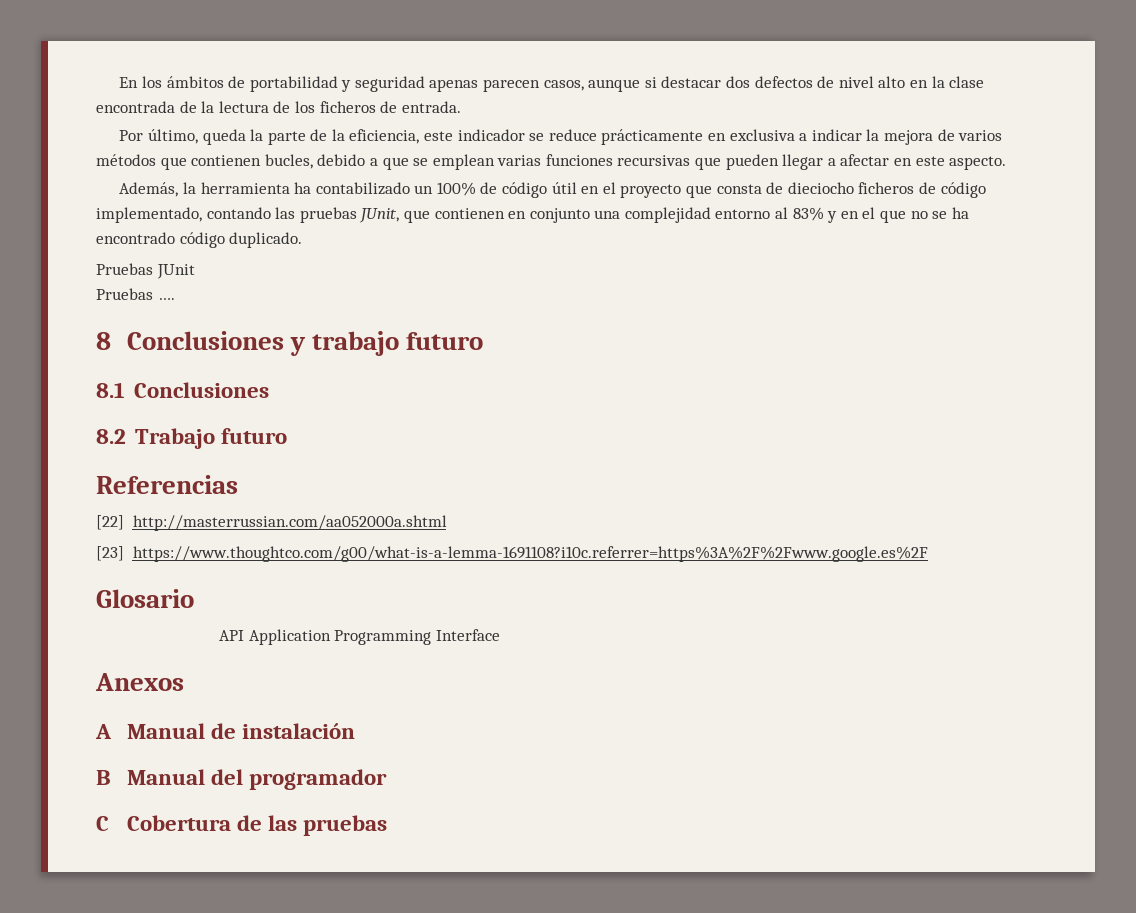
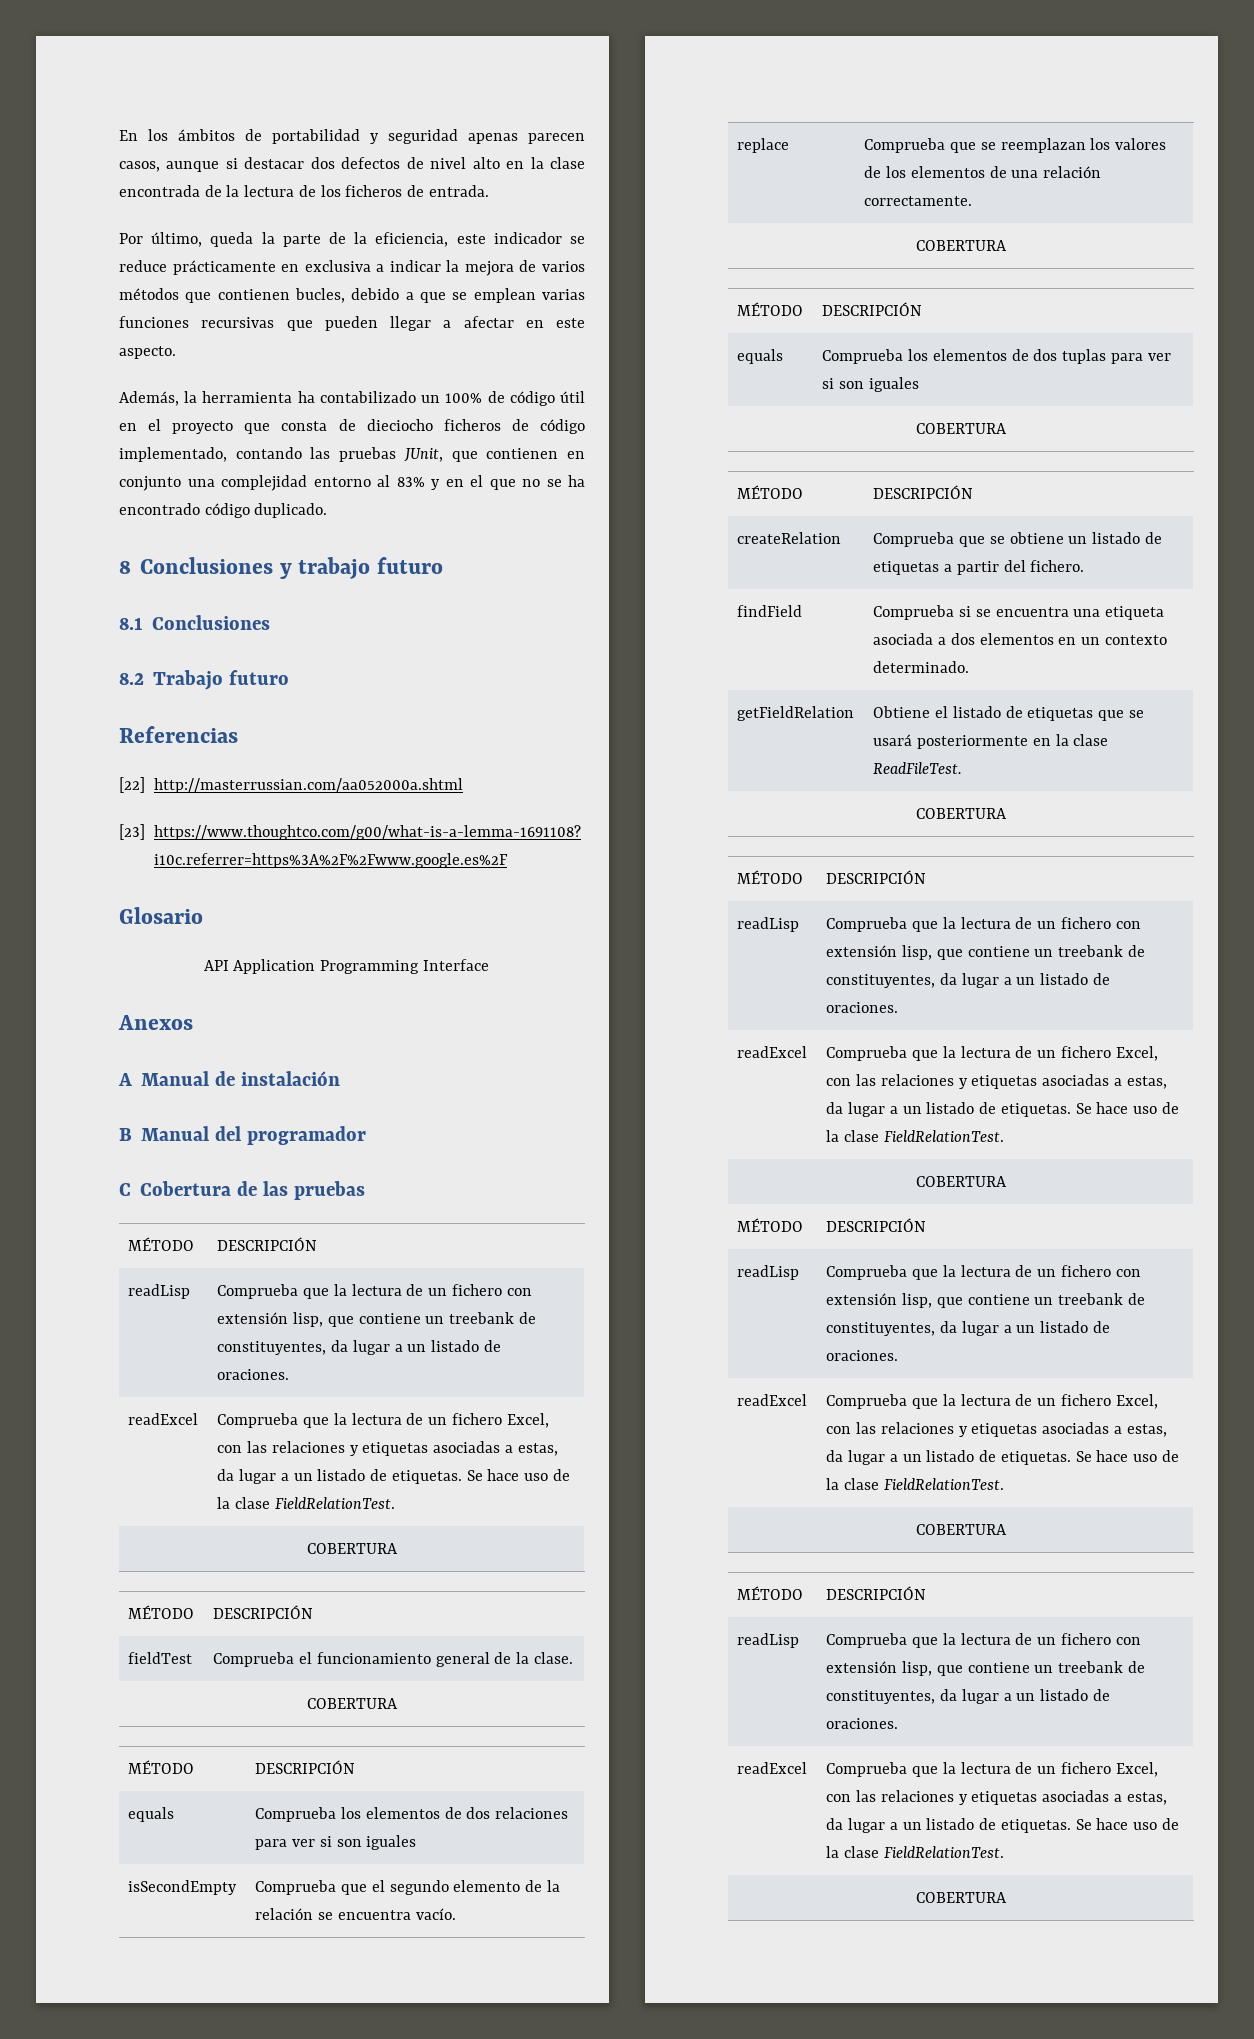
[96,263,195,279] [96,288,175,300] // Pruebas JUnit // Pruebas …. -> (328, 510) none
(388, 825) none -> [128,1237,195,1251] [217,1237,318,1251] [128,1284,191,1299] [217,1284,532,1299] [217,1312,536,1327] [217,1340,501,1355] [217,1369,290,1380] [128,1413,199,1425] [217,1413,549,1428] [217,1441,558,1456] [217,1469,570,1484] [217,1497,395,1509] [307,1543,398,1554] [128,1605,195,1619] [213,1605,314,1619] [128,1652,193,1664] [213,1652,573,1667] [307,1698,398,1709] [128,1760,195,1774] [255,1760,356,1774] [128,1807,175,1822] [255,1807,569,1822] [255,1835,417,1850] [128,1880,238,1895] [255,1880,560,1895] [255,1908,456,1920] [737,138,790,153] [864,138,1167,153] [864,166,1102,178] [864,196,973,206] [916,240,1007,251] [737,302,804,316] [822,302,923,316] [737,349,784,364] [822,349,1171,364] [822,377,919,392] [916,423,1007,434] [737,485,804,499] [873,485,974,499] [737,532,842,544] [873,532,1162,547] [873,560,1085,575] [737,605,803,617] [873,605,1165,620] [873,633,1167,645] [873,661,970,673] [737,706,855,721] [873,706,1144,721] [873,734,1109,749] [873,762,963,774] [916,808,1007,819] [737,870,804,884] [826,870,927,884] [737,917,800,932] [826,917,1141,932] [826,945,1145,960] [826,973,1110,988] [826,1002,899,1013] [737,1046,808,1058] [826,1046,1158,1061] [826,1074,1167,1089] [826,1102,1179,1117] [826,1130,1004,1142] [916,1176,1007,1187] [737,1218,804,1232] [826,1218,927,1232] [737,1265,800,1280] [826,1265,1141,1280] [826,1293,1145,1308] [826,1321,1110,1336] [826,1350,899,1361] [737,1394,808,1406] [826,1394,1158,1409] [826,1422,1167,1437] [826,1450,1179,1465] [826,1478,1004,1490] [916,1524,1007,1535] [737,1586,804,1600] [826,1586,927,1600] [737,1633,800,1648] [826,1633,1141,1648] [826,1661,1145,1676] [826,1689,1110,1704] [826,1718,899,1729] [737,1762,808,1774] [826,1762,1158,1777] [826,1790,1167,1805] [826,1818,1179,1833] [826,1846,1004,1858] [916,1892,1007,1903] // MÉTODO | DESCRIPCIÓN // readLisp | Comprueba que la lectura de un fichero con extensión lisp, que contiene un treebank de constituyentes, da lugar a un listado de oraciones. // readExcel | Comprueba que la lectura de un fichero Excel, con las relaciones y etiquetas asociadas a estas, da lugar a un listado de etiquetas. Se hace uso de la clase FieldRelationTest. // COBERTURA // MÉTODO | DESCRIPCIÓN // fieldTest | Comprueba el funcionamiento general de la clase. // COBERTURA // MÉTODO | DESCRIPCIÓN // equals | Comprueba los elementos de dos relaciones para ver si son iguales // isSecondEmpty | Comprueba que el segundo elemento de la relación se encuentra vacío. // replace | Comprueba que se reemplazan los valores de los elementos de una relación correctamente. // COBERTURA // MÉTODO | DESCRIPCIÓN // equals | Comprueba los elementos de dos tuplas para ver si son iguales // COBERTURA // MÉTODO | DESCRIPCIÓN // createRelation | Comprueba que se obtiene un listado de etiquetas a partir del fichero. // findField | Comprueba si se encuentra una etiqueta asociada a dos elementos en un contexto determinado. // getFieldRelation | Obtiene el listado de etiquetas que se usará posteriormente en la clase ReadFileTest. // COBERTURA // MÉTODO | DESCRIPCIÓN // readLisp | Comprueba que la lectura de un fichero con extensión lisp, que contiene un treebank de constituyentes, da lugar a un listado de oraciones. // readExcel | Comprueba que la lectura de un fichero Excel, con las relaciones y etiquetas asociadas a estas, da lugar a un listado de etiquetas. Se hace uso de la clase FieldRelationTest. // COBERTURA // MÉTODO | DESCRIPCIÓN // readLisp | Comprueba que la lectura de un fichero con extensión lisp, que contiene un treebank de constituyentes, da lugar a un listado de oraciones. // readExcel | Comprueba que la lectura de un fichero Excel, con las relaciones y etiquetas asociadas a estas, da lugar a un listado de etiquetas. Se hace uso de la clase FieldRelationTest. // COBERTURA // MÉTODO | DESCRIPCIÓN // readLisp | Comprueba que la lectura de un fichero con extensión lisp, que contiene un treebank de constituyentes, da lugar a un listado de oraciones. // readExcel | Comprueba que la lectura de un fichero Excel, con las relaciones y etiquetas asociadas a estas, da lugar a un listado de etiquetas. Se hace uso de la clase FieldRelationTest. // COBERTURA

